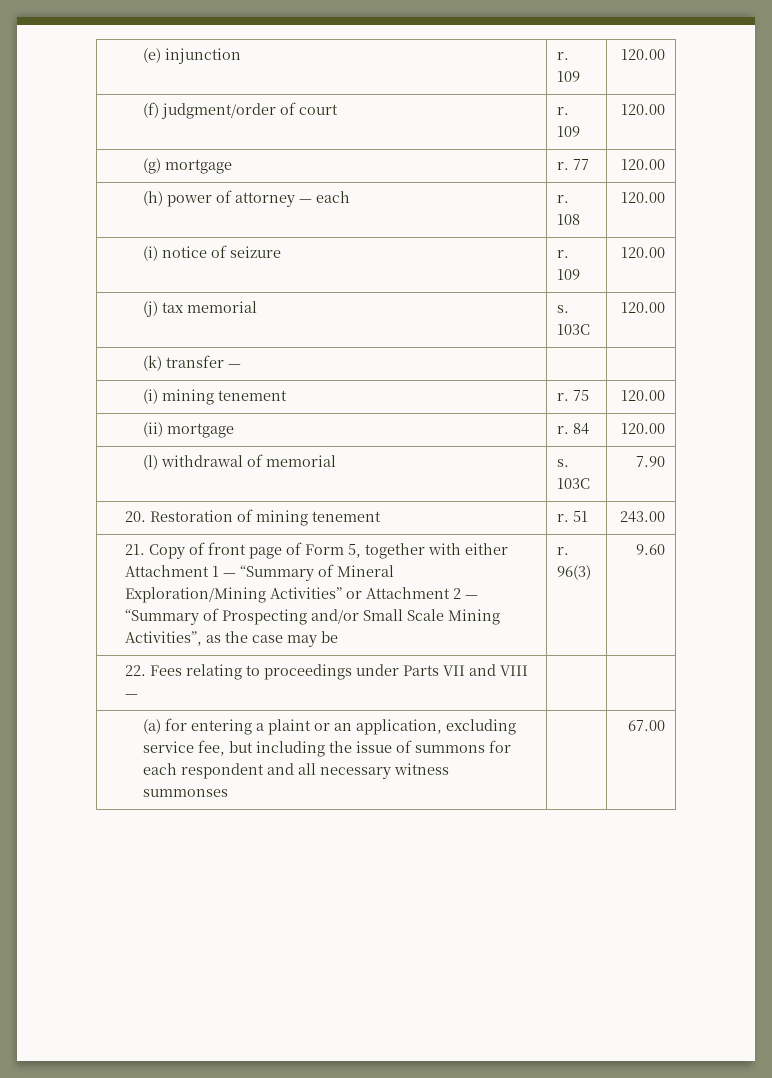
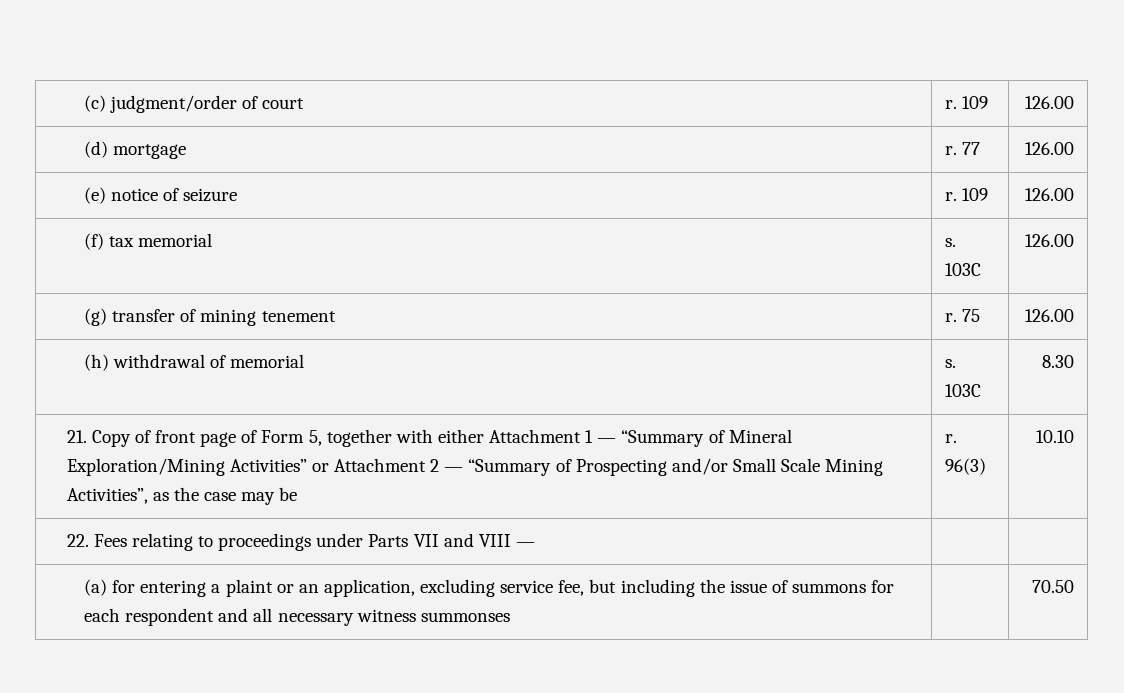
[142,48,241,64] [557,52,570,60] [557,71,581,82] [620,49,665,60] [142,102,159,118] (e) injunction | r. 109 | 120.00 // (f) -> [84,95,107,112] (c)
[620,104,665,115] [142,158,161,174] 120.00 // (g) -> [1024,96,1074,109] [84,141,109,158] 126.00 // (d)
[620,159,665,170] [142,190,350,207] [557,195,570,203] [557,214,581,225] [620,192,665,203] [142,246,158,261] 120.00 // (h) power of attorney — each | r. 108 | 120.00 // (i) -> [1024,142,1074,155] [84,187,107,204] 126.00 // (e)
[620,247,665,258] [142,301,158,317] 120.00 // (j) -> [1024,188,1074,201] [84,233,105,250] 126.00 // (f)
[620,302,665,313] [142,355,241,371] [142,389,158,404] 120.00 // (k) transfer — | | // (i) -> [1024,234,1074,247] [84,308,197,326] 126.00 // (g) transfer of
[620,390,665,401] [142,422,234,438] [557,423,590,435] [620,423,665,434] [142,455,158,470] 120.00 // (ii) mortgage | r. 84 | 120.00 // (l) -> [1024,309,1074,322] [84,354,110,371] 126.00 // (h)
[635,456,665,467] [124,509,381,526] [557,511,589,522] [619,511,665,523] 7.90 // 20. Restoration of mining tenement | r. 51 | 243.00 -> [1041,355,1074,368] 8.30
[635,544,665,555] 9.60 -> [1035,430,1074,443] 10.10
[627,720,665,731] 67.00 -> [1031,580,1074,593] 70.50

